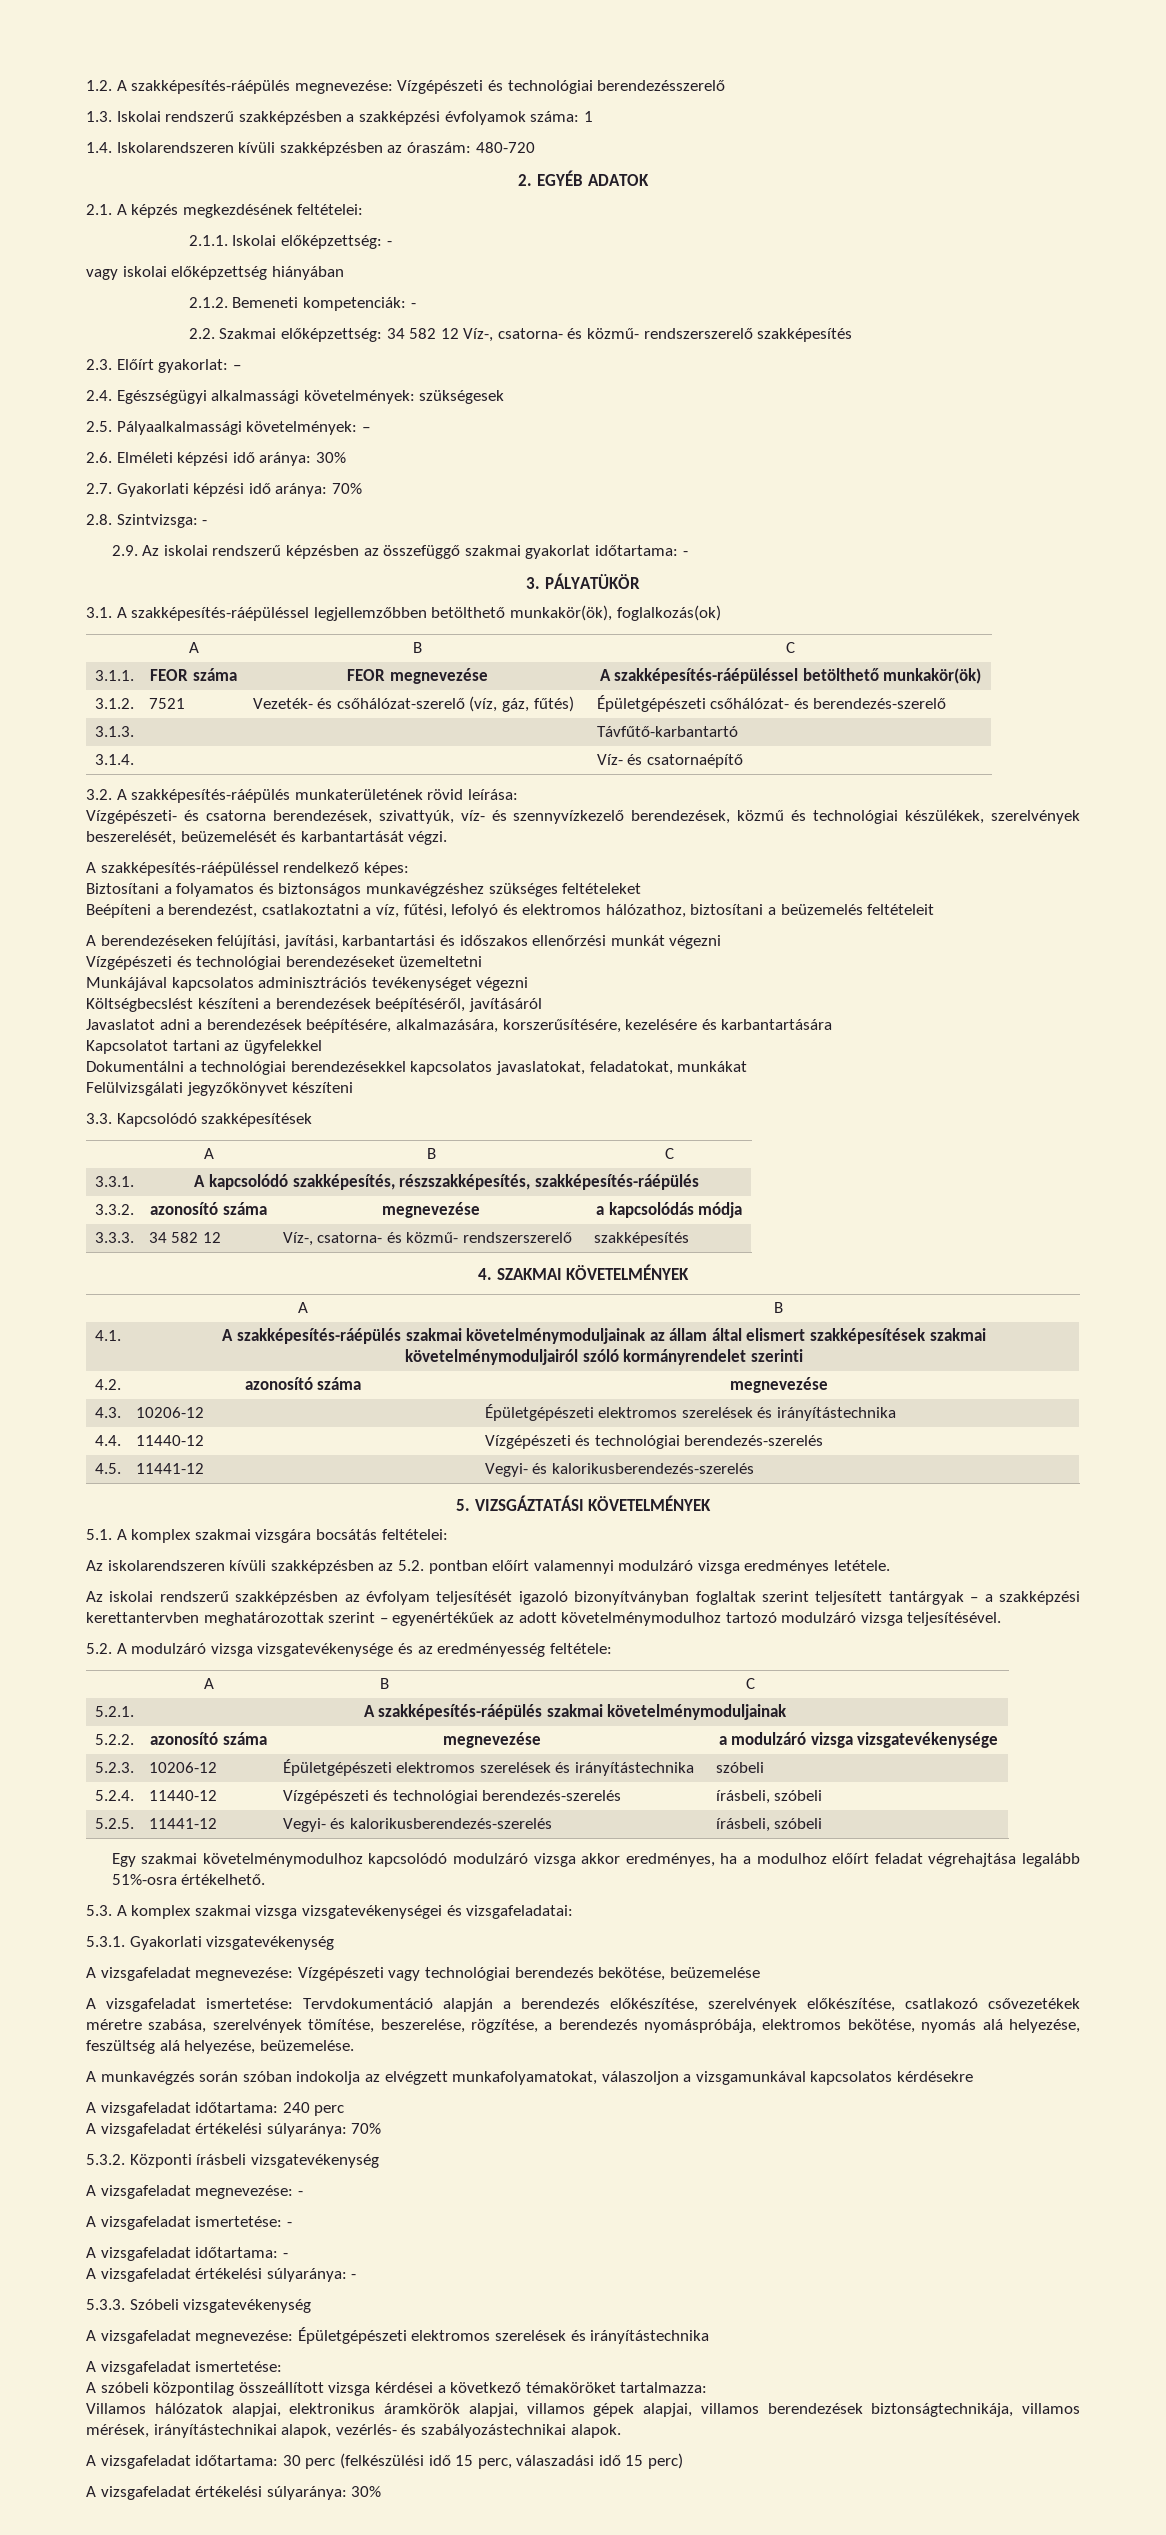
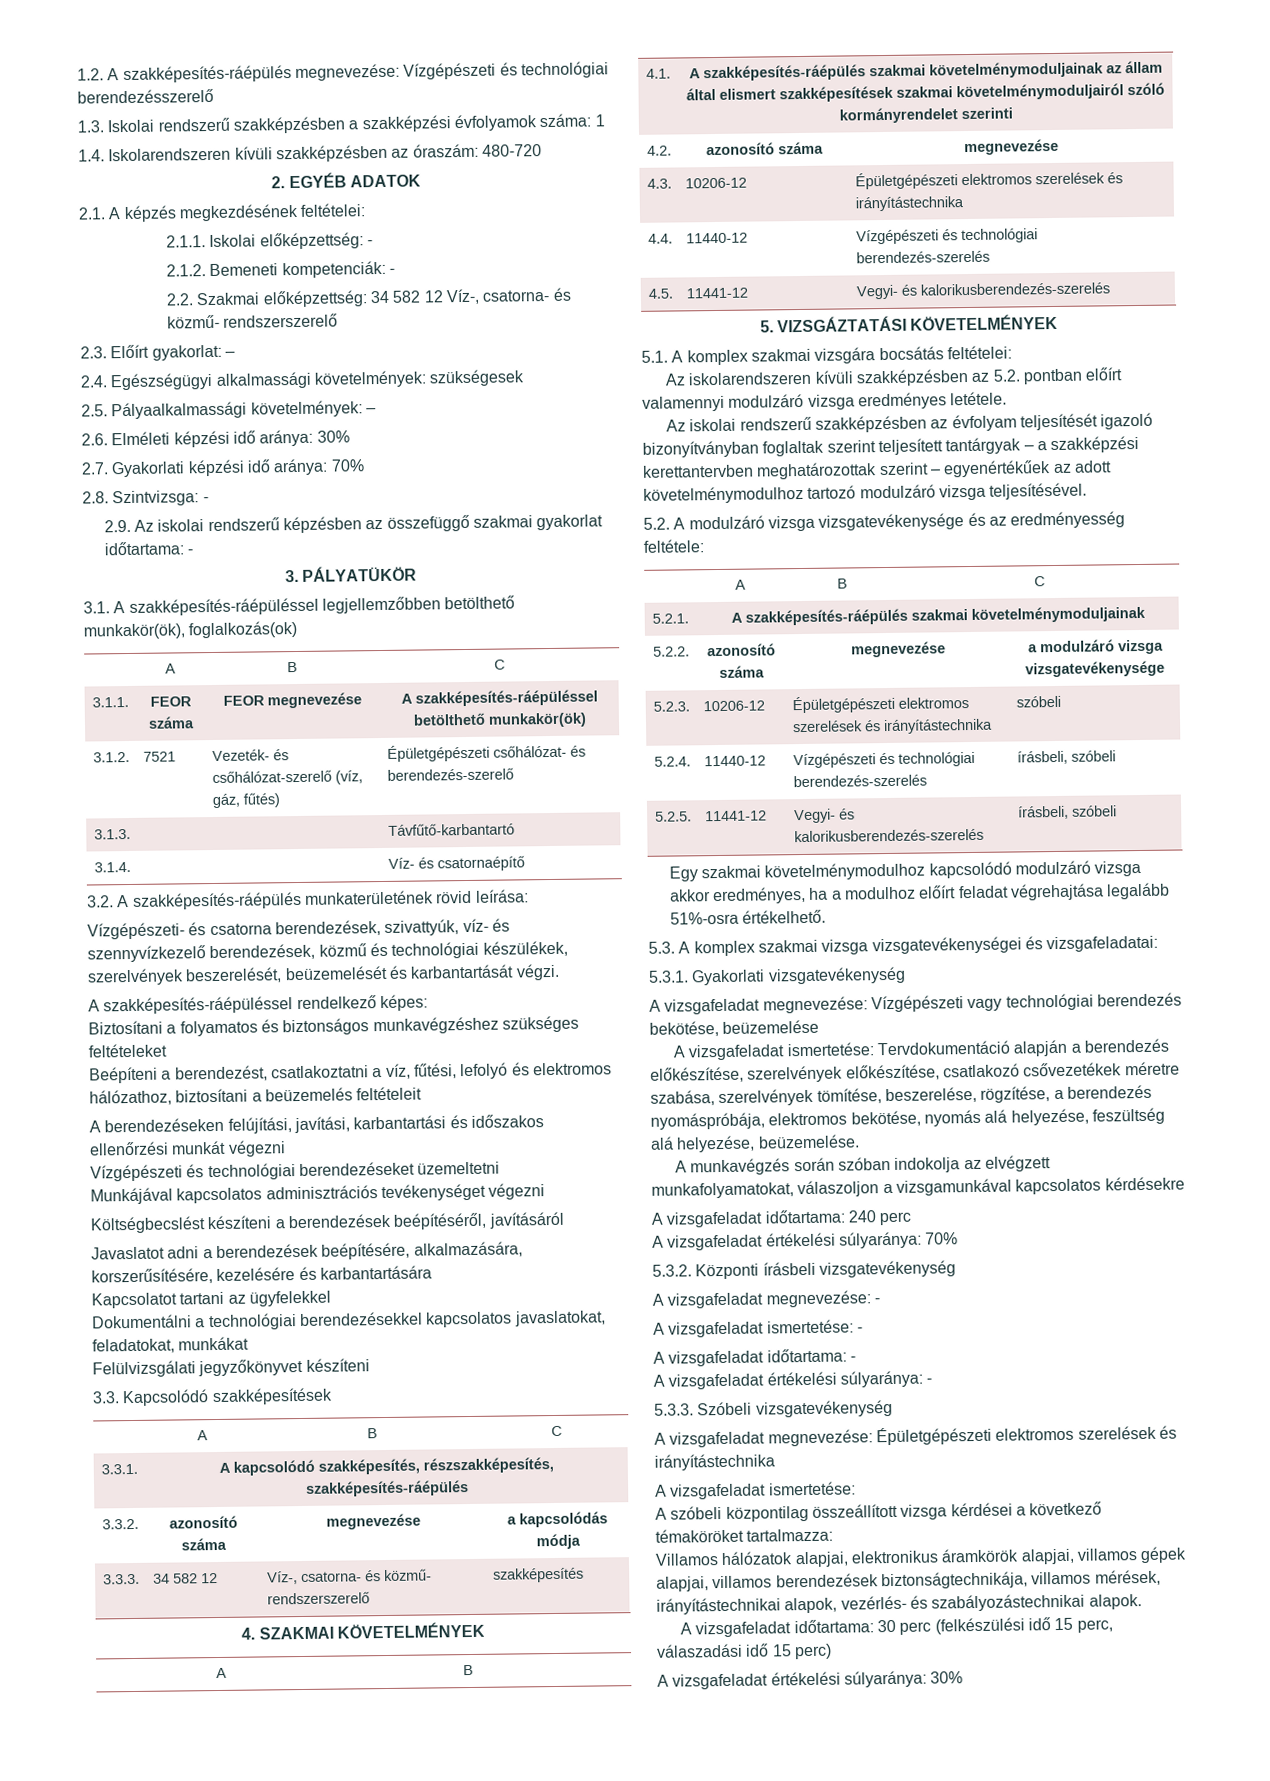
[86,266,344,280] // vagy iskolai előképzettség hiányában -> (373, 243) none
[757,328,853,342] szakképesítés -> (339, 320) none

